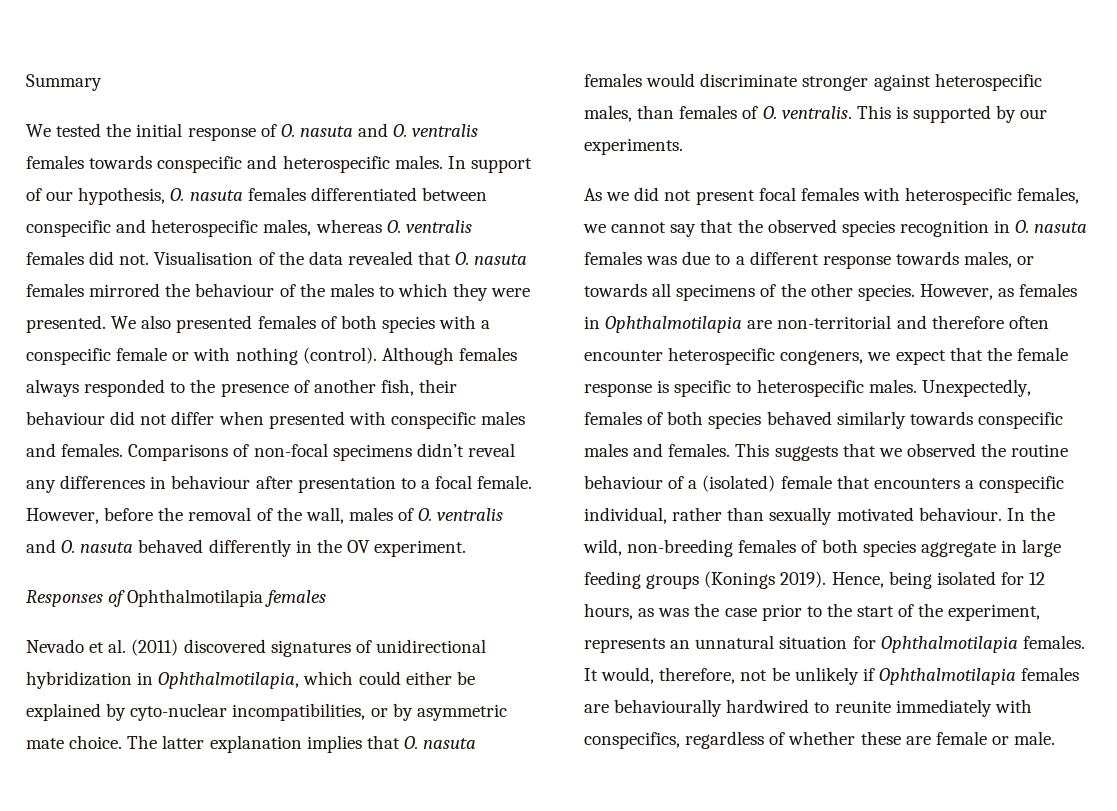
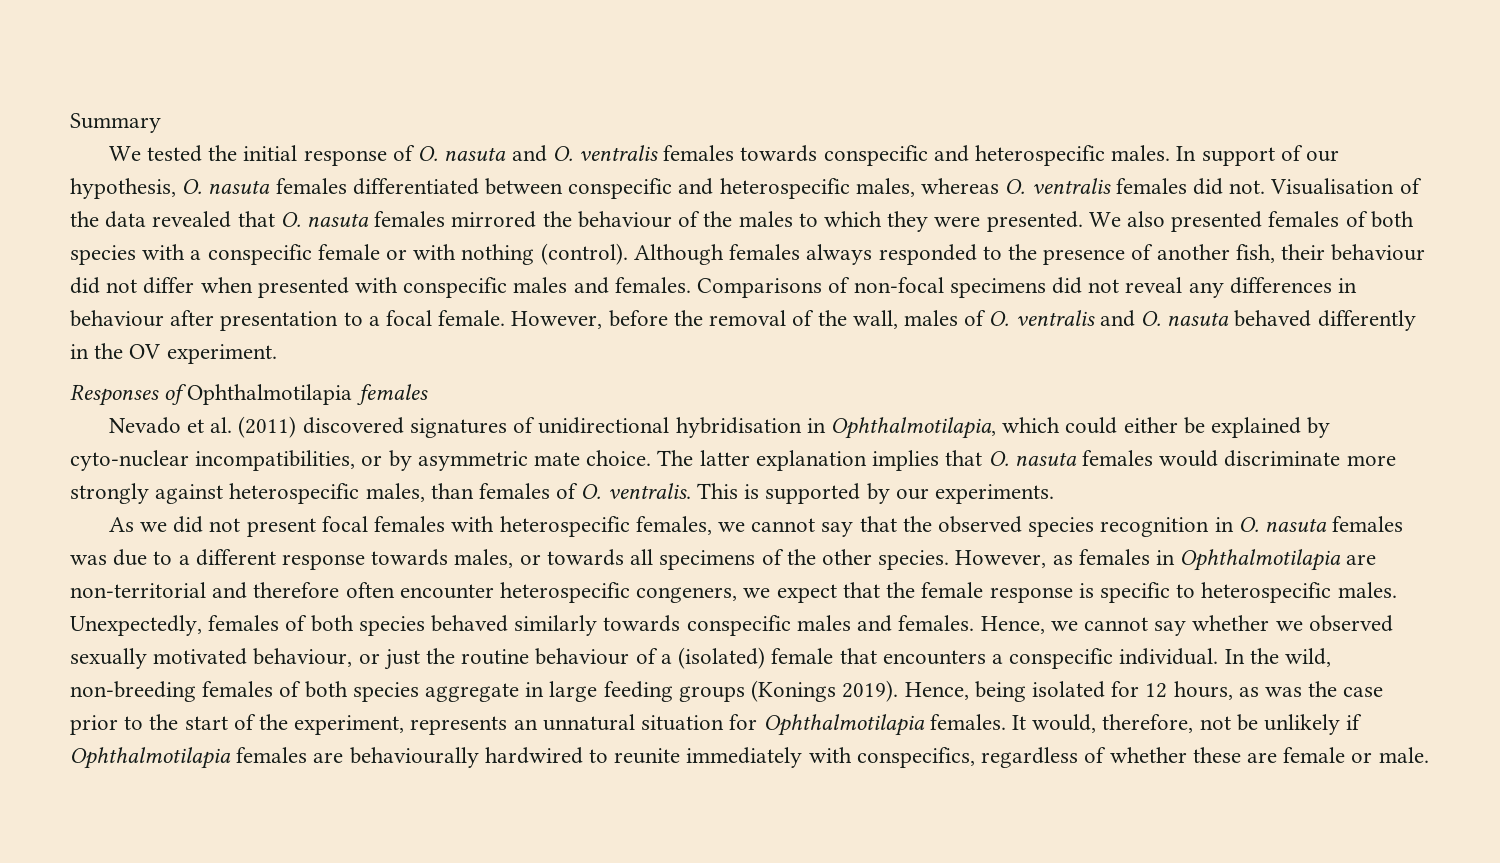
[416,443,464,457] didn’t -> [1051,277,1120,294] did not
[26,671,132,689] hybridization -> [675,417,802,438] hybridisation
[802,76,869,91] stronger -> [1346,455,1396,466] [70,483,149,504] more strongly
[735,443,976,461] This suggests that we observed -> [980,615,1393,636] [70,648,420,670] Hence, we cannot say whether we observed sexually motivated behaviour, or just
[584,507,1002,525] individual, rather than sexually motivated behaviour. -> [1119,648,1219,665] individual.

